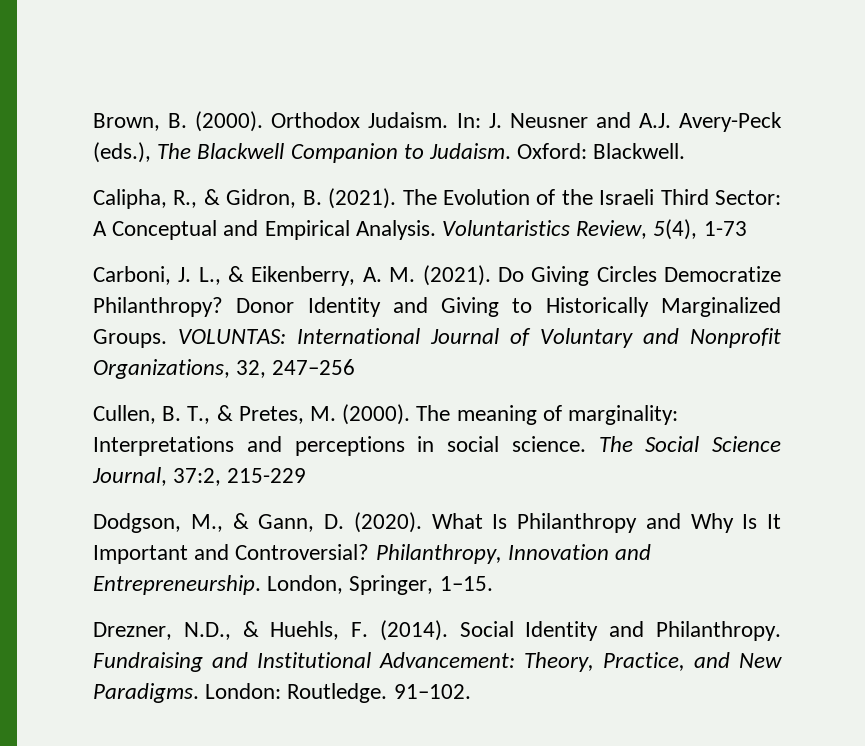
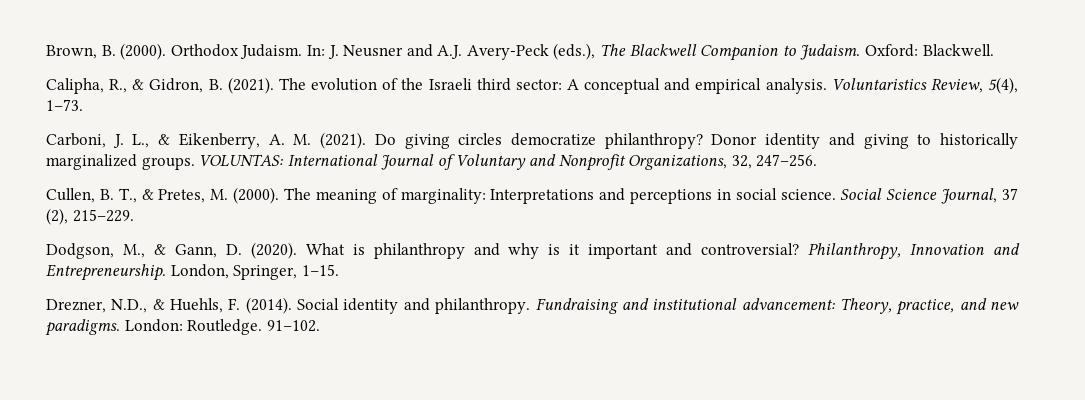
[442,189,530,205] Evolution -> [311,78,378,91] evolution
[660,189,781,205] [93,220,436,240] Third Sector: A Conceptual and Empirical Analysis. -> [476,78,827,94] third sector: A conceptual and empirical analysis.
[703,221,747,236] 1-73 -> [46,99,83,111] 1–73.
[531,266,781,286] [93,297,781,317] [93,329,167,348] Giving Circles Democratize Philanthropy? Donor Identity and Giving to Historically Marginalized Groups. -> [404,133,1018,149] [46,154,195,170] giving circles democratize philanthropy? Donor identity and giving to historically marginalized groups.
[272,359,356,375] 247–256 -> [756,154,818,167] 247–256.
[598,436,633,452] The -> (836, 194) none
[173,468,307,486] 37:2, 215-229 -> [1002,188,1019,200] [46,208,134,225] 37 (2), 215–229.
[492,513,781,533] [93,544,370,564] Is Philanthropy and Why Is It Important and Controversial? -> [352,243,800,259] is philanthropy and why is it important and controversial?
[525,621,781,641] [93,652,782,672] [93,683,199,703] Identity and Philanthropy. Fundraising and Institutional Advancement: Theory, Practice, and New Paradigms. -> [343,298,1020,315] [45,319,120,336] identity and philanthropy. Fundraising and institutional advancement: Theory, practice, and new paradigms.

